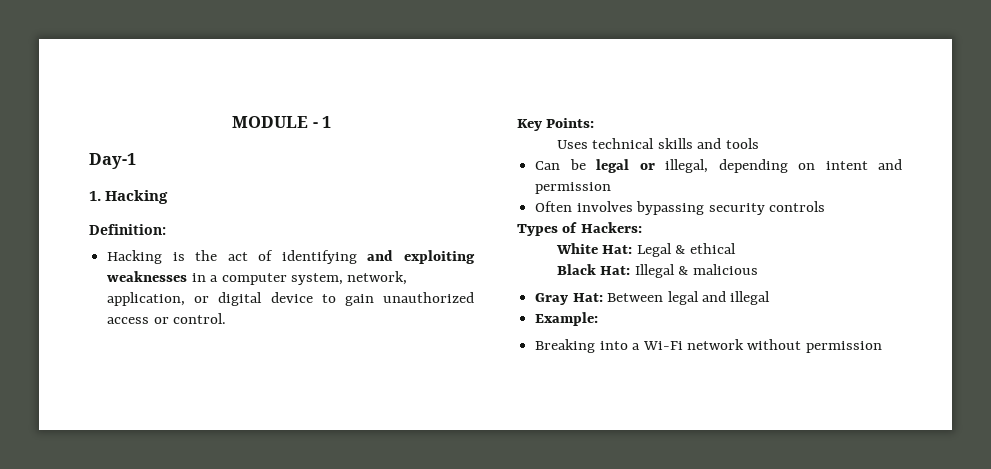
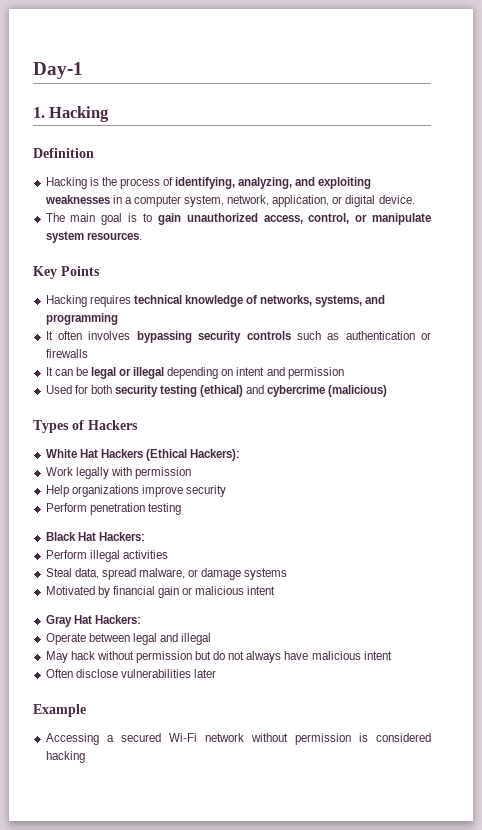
[232,116,331,128] MODULE - 1 // -> (33, 70) none
[89,224,166,235] Definition: -> [33,148,94,158] Definition
[227,250,357,264] act of identifying -> [119,177,293,189] process of identifying, analyzing,
[270,292,474,306] [107,313,227,324] [517,118,595,131] [556,138,759,149] [535,161,561,170] device to gain unauthorized access or control. // Key Points: // Uses technical skills and tools // Can -> [378,195,415,204] [45,213,431,225] [45,231,142,243] [33,266,100,279] [45,295,386,307] [45,313,118,325] [45,331,431,343] [45,349,88,358] [45,367,73,376] device. // The main goal is to gain unauthorized access, control, or manipulate system resources. // Key Points // Hacking requires technical knowledge of networks, systems, and programming // It often involves bypassing security controls such as authentication or firewalls // It can
[665,159,709,173] illegal, -> [133,367,165,379] illegal
[535,201,825,215] [517,222,642,236] [555,243,736,257] [556,264,758,278] Often involves bypassing security controls // Types of Hackers: // White Hat: Legal & ethical // Black Hat: Illegal & malicious -> [45,385,388,397] [33,420,138,433] [45,449,241,461] [45,467,191,479] [45,485,226,497] [45,503,181,515] [45,532,145,541] [45,550,168,562] [45,568,288,580] [45,586,276,598] Used for both security testing (ethical) and cybercrime (malicious) // Types of Hackers // White Hat Hackers (Ethical Hackers): // Work legally with permission // Help organizations improve security // Perform penetration testing // Black Hat Hackers: // Perform illegal activities // Steal data, spread malware, or damage systems // Motivated by financial gain or malicious intent
[572,293,664,302] Hat: Between -> [73,615,141,624] [45,633,130,645] Hat Hackers: // Operate between
[535,312,599,326] [535,339,641,353] Example: // Breaking into a -> [45,651,392,663] [45,669,216,678] [33,704,86,717] [45,733,161,745] May hack without permission but do not always have malicious intent // Often disclose vulnerabilities later // Example // Accessing a secured
(882, 347) none -> [358,733,431,742] [45,751,85,763] is considered hacking

